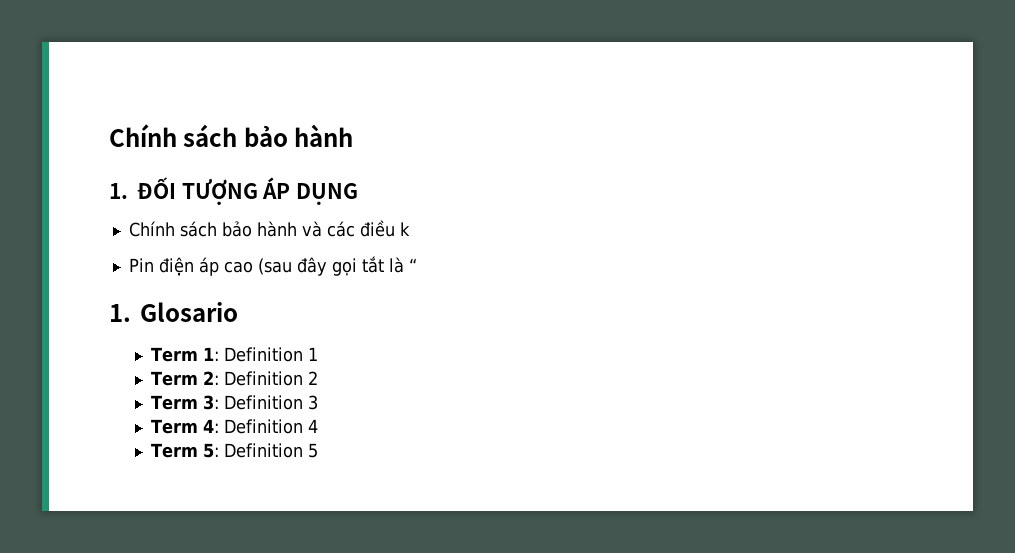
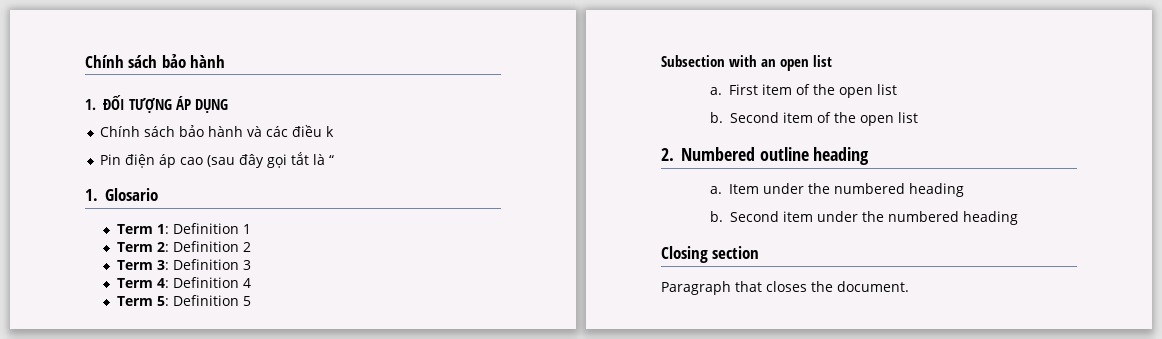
(319, 450) none -> [661,55,833,71] [709,84,897,98] [709,112,918,126] [661,147,870,165] [709,183,964,197] [709,211,1018,225] [661,246,760,263] [661,281,909,295] // Subsection with an open list // a. First item of the open list // b. Second item of the open list // 2. Numbered outline heading // a. Item under the numbered heading // b. Second item under the numbered heading // Closing section // Paragraph that closes the document.

